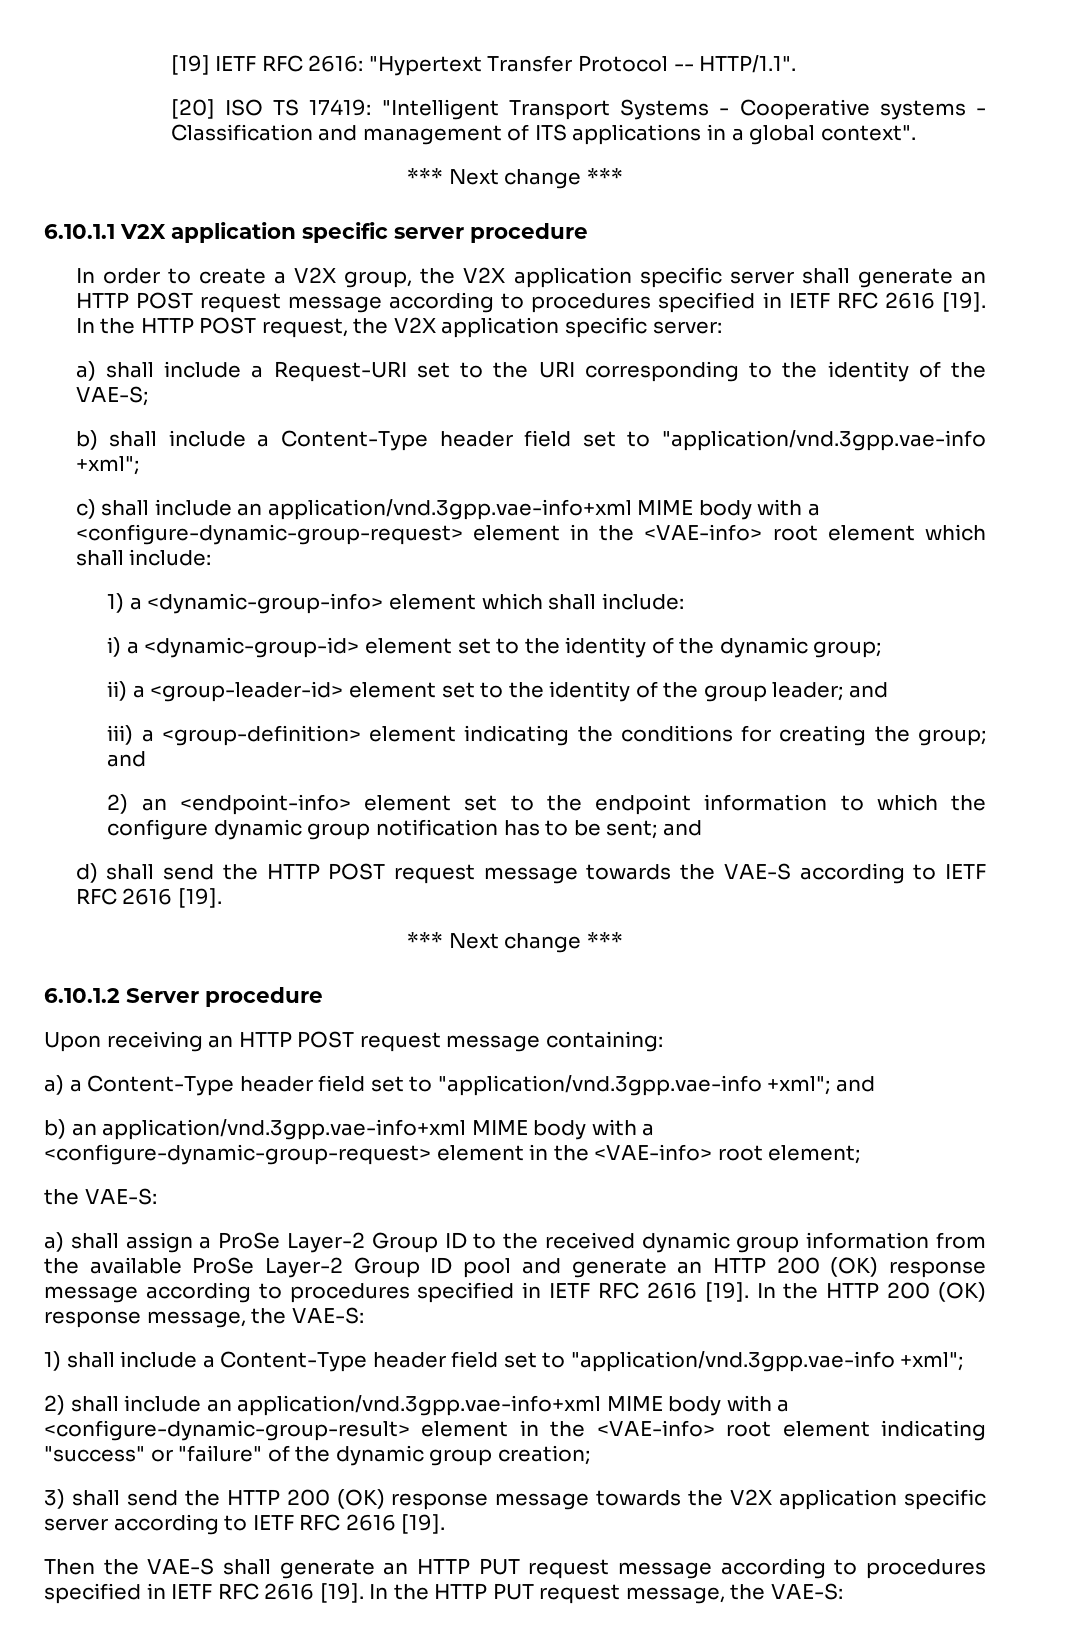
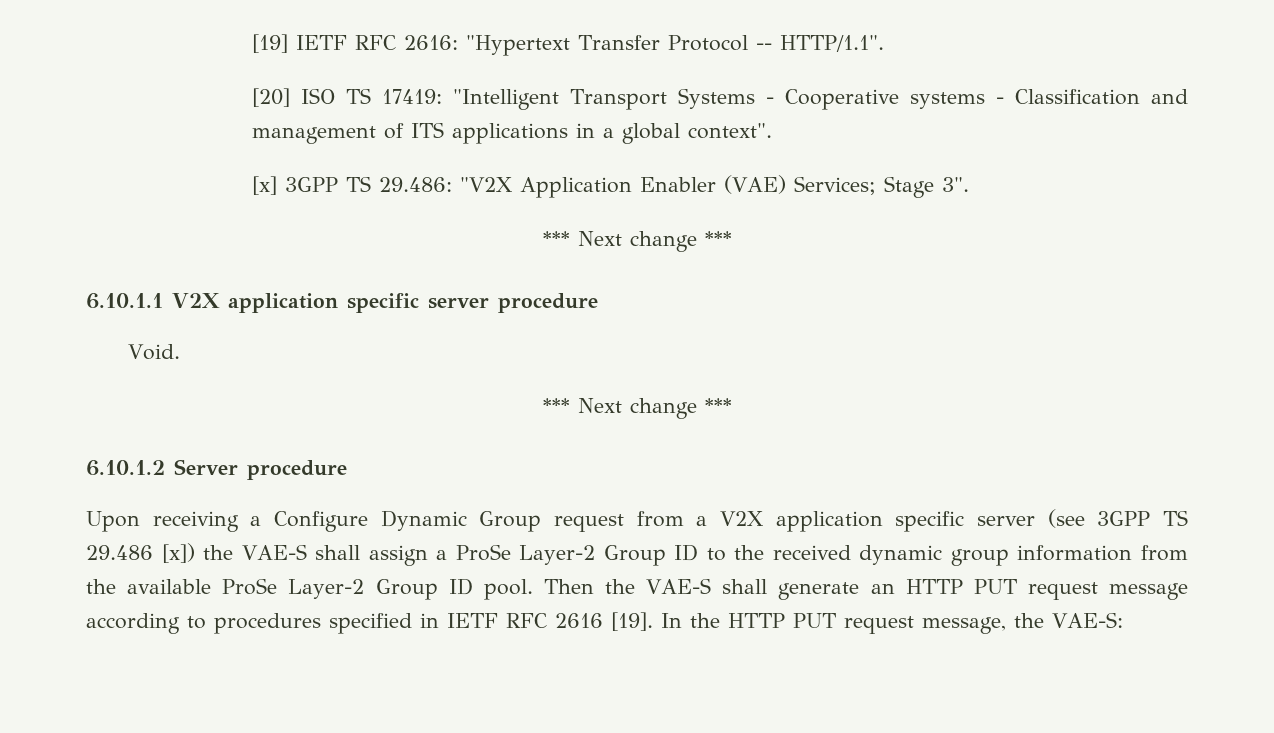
(916, 133) none -> [252,175,970,198] // [x] 3GPP TS 29.486: "V2X Application Enabler (VAE) Services; Stage 3".
[75,267,986,288] [75,292,986,313] [75,317,722,338] [75,361,986,382] [75,386,148,406] [75,430,986,451] [75,456,139,475] [75,499,820,520] [75,524,986,545] [75,549,212,566] [107,593,684,614] [107,637,882,658] [107,681,888,702] [107,725,986,746] [107,751,147,767] [107,794,986,815] [107,819,702,840] [75,863,987,884] [75,888,222,908] In order to create a V2X group, the V2X application specific server shall generate an HTTP POST request message according to procedures specified in IETF RFC 2616 [19]. In the HTTP POST request, the V2X application specific server: // a) shall include a Request-URI set to the URI corresponding to the identity of the VAE-S; // b) shall include a Content-Type header field set to "application/vnd.3gpp.vae-info +xml"; // c) shall include an application/vnd.3gpp.vae-info+xml MIME body with a <configure-dynamic-group-request> element in the <VAE-info> root element which shall include: // 1) a <dynamic-group-info> element which shall include: // i) a <dynamic-group-id> element set to the identity of the dynamic group; // ii) a <group-leader-id> element set to the identity of the group leader; and // iii) a <group-definition> element indicating the conditions for creating the group; and // 2) an <endpoint-info> element set to the endpoint information to which the configure dynamic group notification has to be sent; and // d) shall send the HTTP POST request message towards the VAE-S according to IETF RFC 2616 [19]. -> [127,344,180,360] Void.
[208,1031,663,1052] [44,1075,875,1096] [44,1119,655,1140] [44,1144,861,1165] [44,1188,157,1205] [44,1232,64,1252] an HTTP POST request message containing: // a) a Content-Type header field set to "application/vnd.3gpp.vae-info +xml"; and // b) an application/vnd.3gpp.vae-info+xml MIME body with a <configure-dynamic-group-request> element in the <VAE-info> root element; // the VAE-S: // a) -> [250,509,1188,532] [86,543,307,563] a Configure Dynamic Group request from a V2X application specific server (see 3GPP TS 29.486 [x]) the VAE-S
[463,1257,987,1278] [44,1282,987,1303] [44,1307,364,1328] [44,1351,964,1372] [44,1395,790,1416] [44,1420,987,1441] [44,1445,590,1466] [44,1489,986,1510] [44,1514,446,1535] pool and generate an HTTP 200 (OK) response message according to procedures specified in IETF RFC 2616 [19]. In the HTTP 200 (OK) response message, the VAE-S: // 1) shall include a Content-Type header field set to "application/vnd.3gpp.vae-info +xml"; // 2) shall include an application/vnd.3gpp.vae-info+xml MIME body with a <configure-dynamic-group-result> element in the <VAE-info> root element indicating "success" or "failure" of the dynamic group creation; // 3) shall send the HTTP 200 (OK) response message towards the V2X application specific server according to IETF RFC 2616 [19]. // -> [483,579,533,600] pool.

